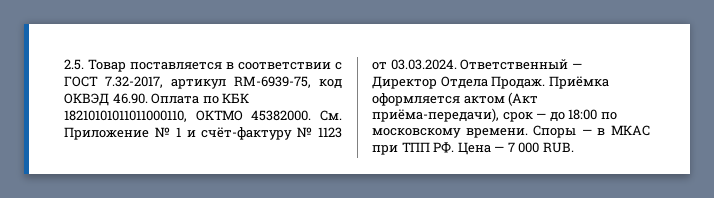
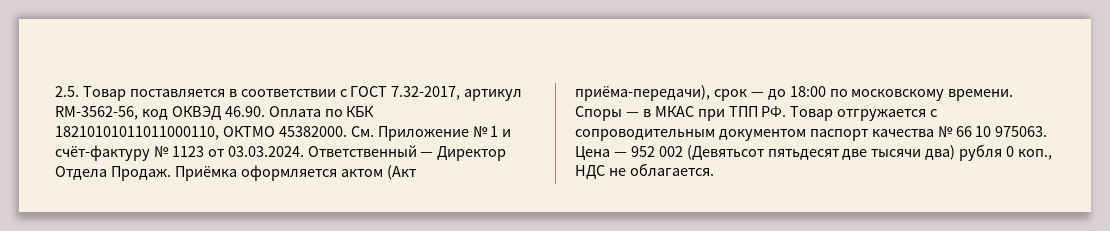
[234,76,311,88] RM-6939-75, -> [55,106,138,120] RM-3562-56,
[457,142,574,155] Цена — 7 000 RUB. -> [790,106,938,121] [575,126,1048,141] [575,144,1053,161] [575,163,714,180] Товар отгружается с сопроводительным документом паспорт качества № 66 10 975063. Цена — 952 002 (Девятьсот пятьдесят две тысячи два) рубля 0 коп., НДС не облагается.

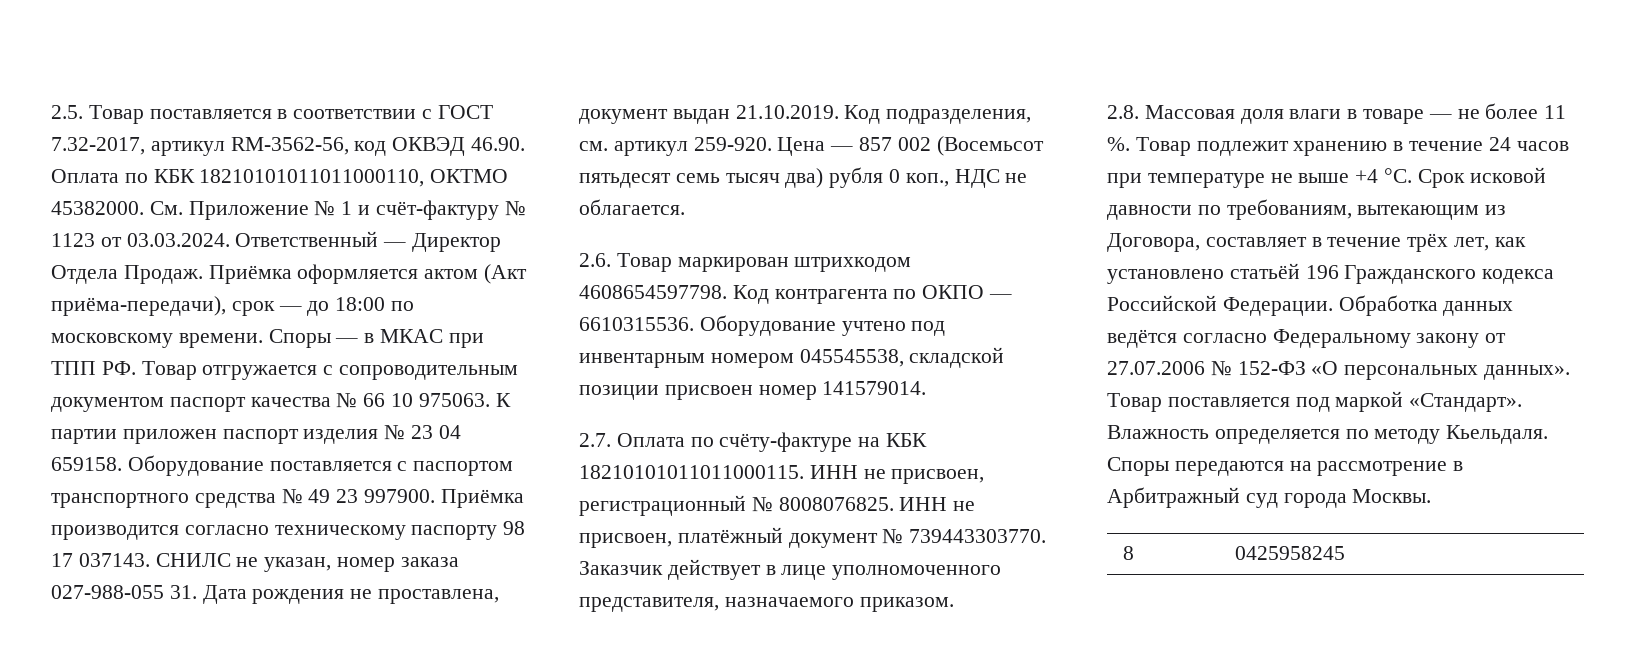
[575,145,922,161] Цена — 952 002 (Девятьсот пятьдесят две тысячи -> [495,393,511,407] [51,425,461,444] [51,455,514,476] [51,489,524,508] [51,521,526,540] [51,553,459,572] [51,585,500,604] [579,105,1032,124] [579,136,1044,156] [579,173,780,188] К партии приложен паспорт изделия № 23 04 659158. Оборудование поставляется с паспортом транспортного средства № 49 23 997900. Приёмка производится согласно техническому паспорту 98 17 037143. СНИЛС не указан, номер заказа 027-988-055 31. Дата рождения не проставлена, документ выдан 21.10.2019. Код подразделения, см. артикул 259-920. Цена — 857 002 (Восемьсот пятьдесят семь тысяч
(714, 169) none -> [579,253,912,272] [579,285,1013,304] [579,315,946,336] [579,347,1005,368] [579,381,927,400] [579,432,928,452] [579,465,985,484] [579,495,976,516] [579,527,1047,548] [579,559,1002,580] [579,597,954,612] [1107,103,1567,124] [1107,137,1569,156] [1107,167,1546,188] [1107,199,1507,220] [1107,233,1526,252] [1107,263,1555,284] [1107,295,1514,316] [1107,329,1507,348] [1107,361,1571,380] [1107,391,1523,412] [1107,425,1549,444] [1107,457,1464,476] [1107,487,1432,508] [1123,546,1135,560] [1235,546,1346,560] // 2.6. Товар маркирован штрихкодом 4608654597798. Код контрагента по ОКПО — 6610315536. Оборудование учтено под инвентарным номером 045545538, складской позиции присвоен номер 141579014. // 2.7. Оплата по счёту-фактуре на КБК 18210101011011000115. ИНН не присвоен, регистрационный № 8008076825. ИНН не присвоен, платёжный документ № 739443303770. Заказчик действует в лице уполномоченного представителя, назначаемого приказом. // 2.8. Массовая доля влаги в товаре — не более 11 %. Товар подлежит хранению в течение 24 часов при температуре не выше +4 °C. Срок исковой давности по требованиям, вытекающим из Договора, составляет в течение трёх лет, как установлено статьёй 196 Гражданского кодекса Российской Федерации. Обработка данных ведётся согласно Федеральному закону от 27.07.2006 № 152-ФЗ «О персональных данных». Товар поставляется под маркой «Стандарт». Влажность определяется по методу Кьельдаля. Споры передаются на рассмотрение в Арбитражный суд города Москвы. // 8 | 0425958245

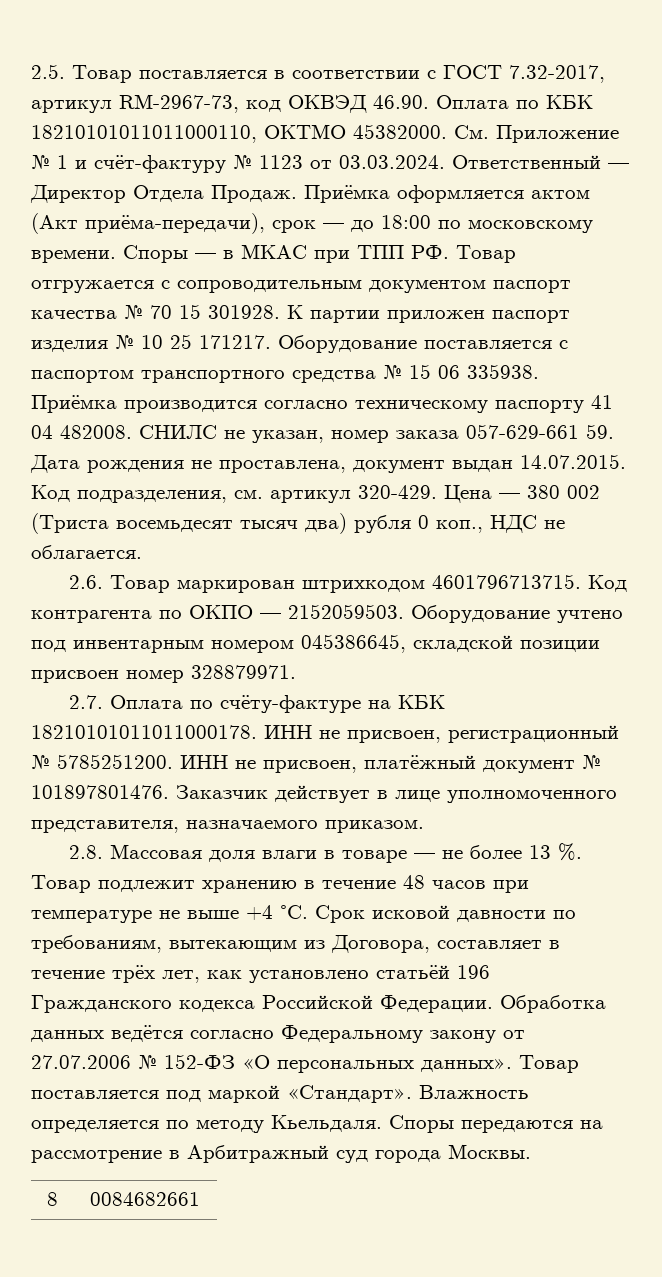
[230,137,349,155] RM-3562-56, -> [119,94,239,113] RM-2967-73,
[363,393,490,407] 66 10 975063. -> [150,304,280,319] 70 15 301928.
[411,425,461,439] [51,457,122,471] 23 04 659158. -> [141,334,271,349] 10 25 171217.
[308,489,436,503] 49 23 997900. -> [409,364,539,379] 15 06 335938.
[503,521,526,535] [51,553,150,567] 98 17 037143. -> [591,395,613,409] [31,425,132,439] 41 04 482008.
[51,585,197,599] 027-988-055 31. -> [466,424,614,439] 057-629-661 59.
[735,105,839,119] 21.10.2019. -> [520,454,626,469] 14.07.2015.
[693,137,772,151] 259-920. -> [358,485,437,499] 320-429.
[859,136,1044,156] [579,173,720,188] 857 002 (Восемьсот пятьдесят семь -> [527,485,600,499] [31,513,233,534] 380 002 (Триста восемьдесят
[579,285,727,299] 4608654597798. -> [431,574,581,589] 4601796713715.
[579,317,694,331] 6610315536. -> [288,604,404,619] 2152059503.
[799,349,904,367] 045545538, -> [301,634,406,653] 045386645,
[822,381,927,395] 141579014. -> [191,665,296,679] 328879971.
[579,465,804,479] 18210101011011000115. -> [31,725,257,739] 18210101011011000178.
[778,497,894,511] 8008076825. -> [57,754,173,769] 5785251200.
[909,529,1047,543] 739443303770. -> [31,785,169,799] 101897801476.
[1544,105,1567,119] 11 -> [528,845,551,859] 13
[1488,137,1511,151] 24 -> [403,875,425,889] 48
[1235,546,1346,560] 0425958245 -> [89,1192,200,1206] 0084682661

